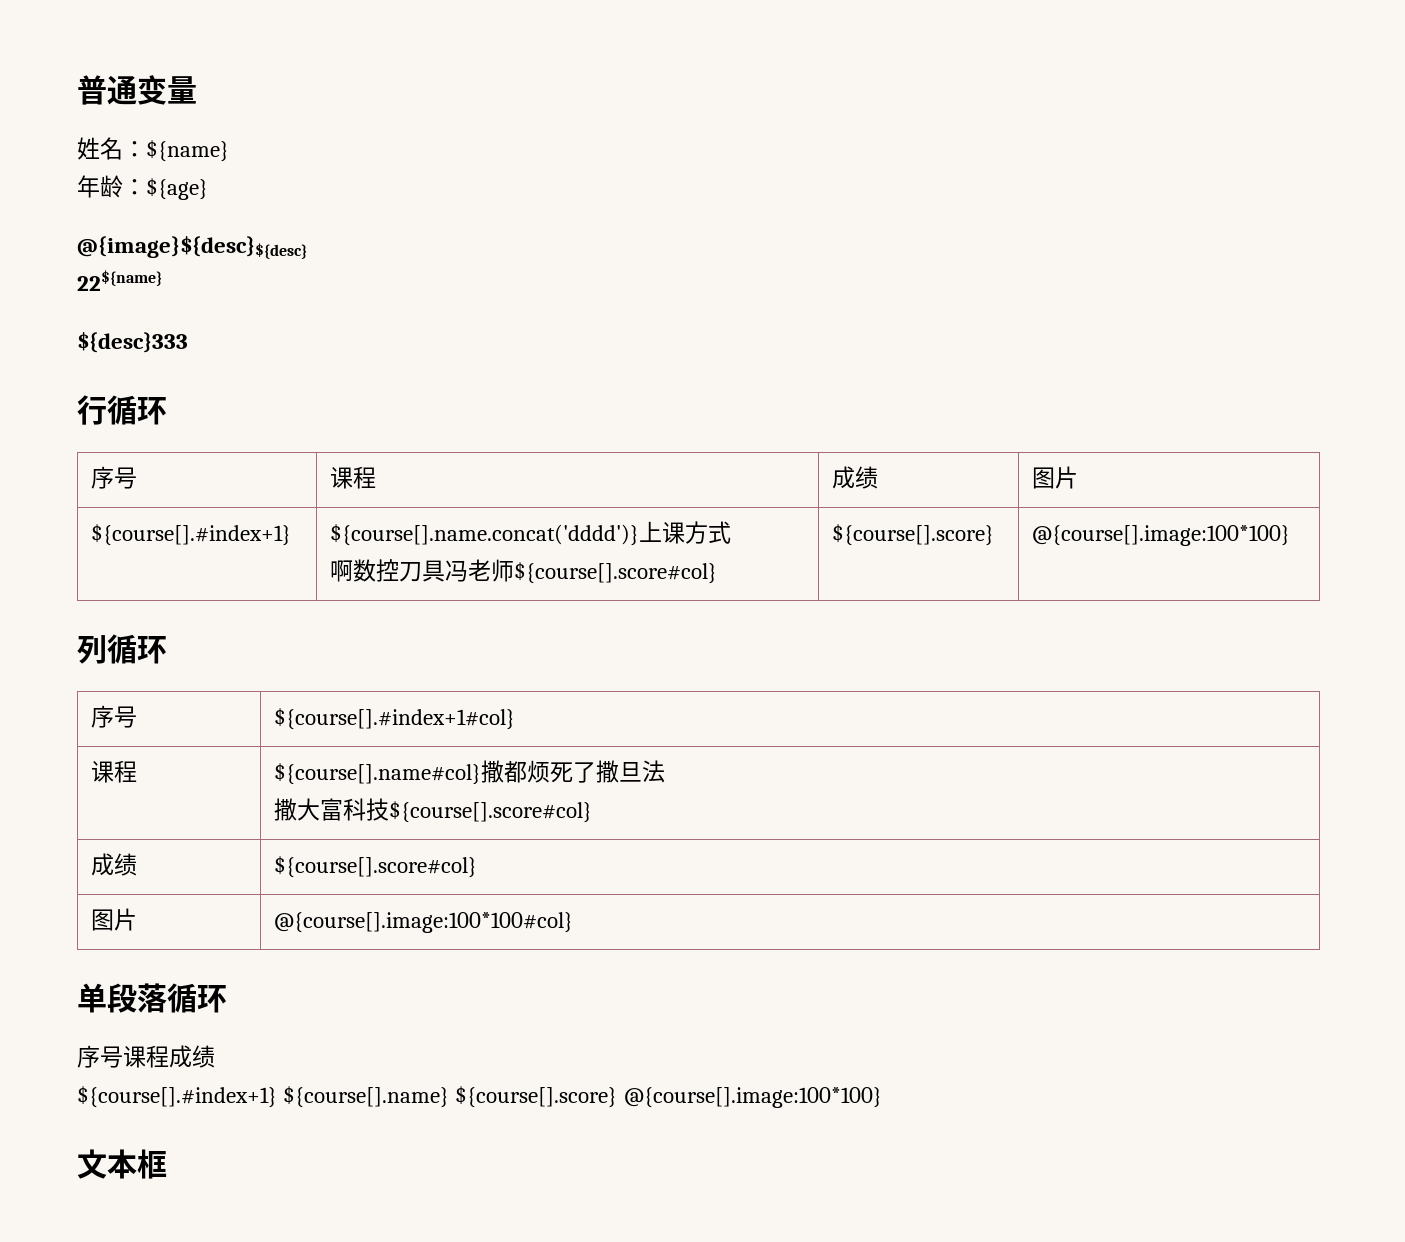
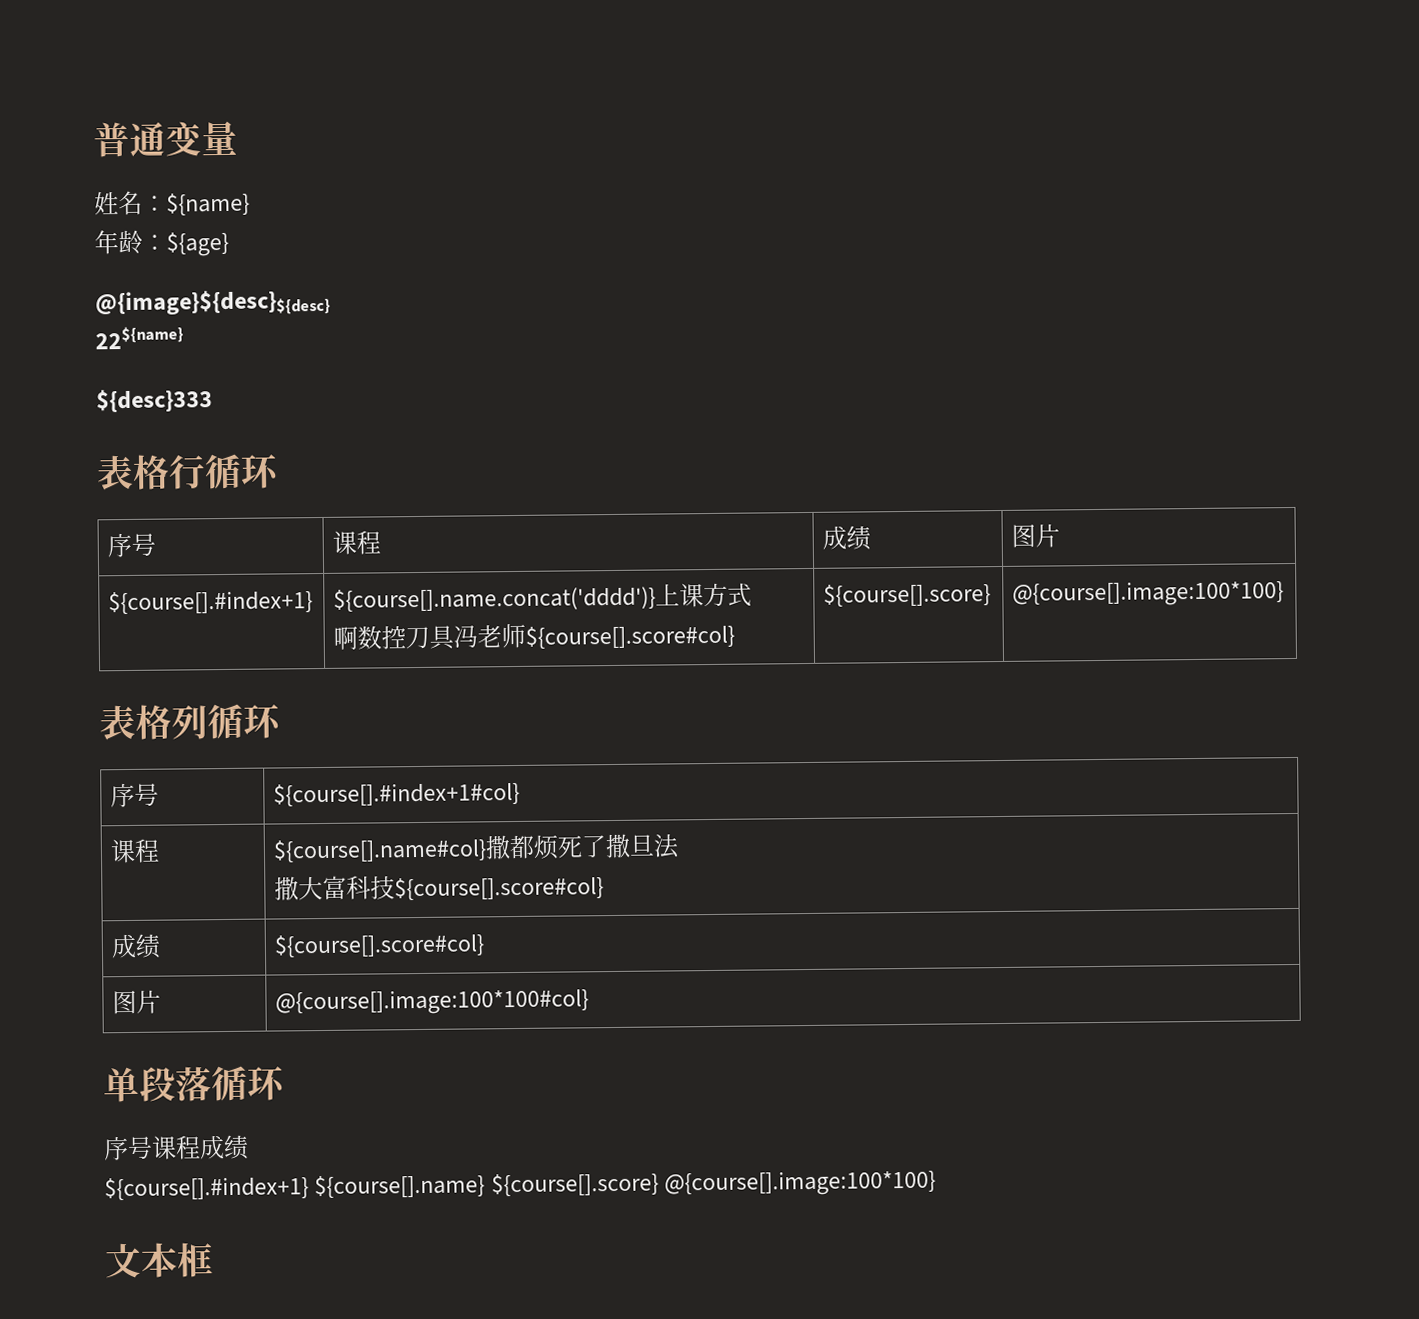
(188, 342) none -> [96,454,170,491] 表格
(1291, 535) none -> [99,704,172,741] 表格

